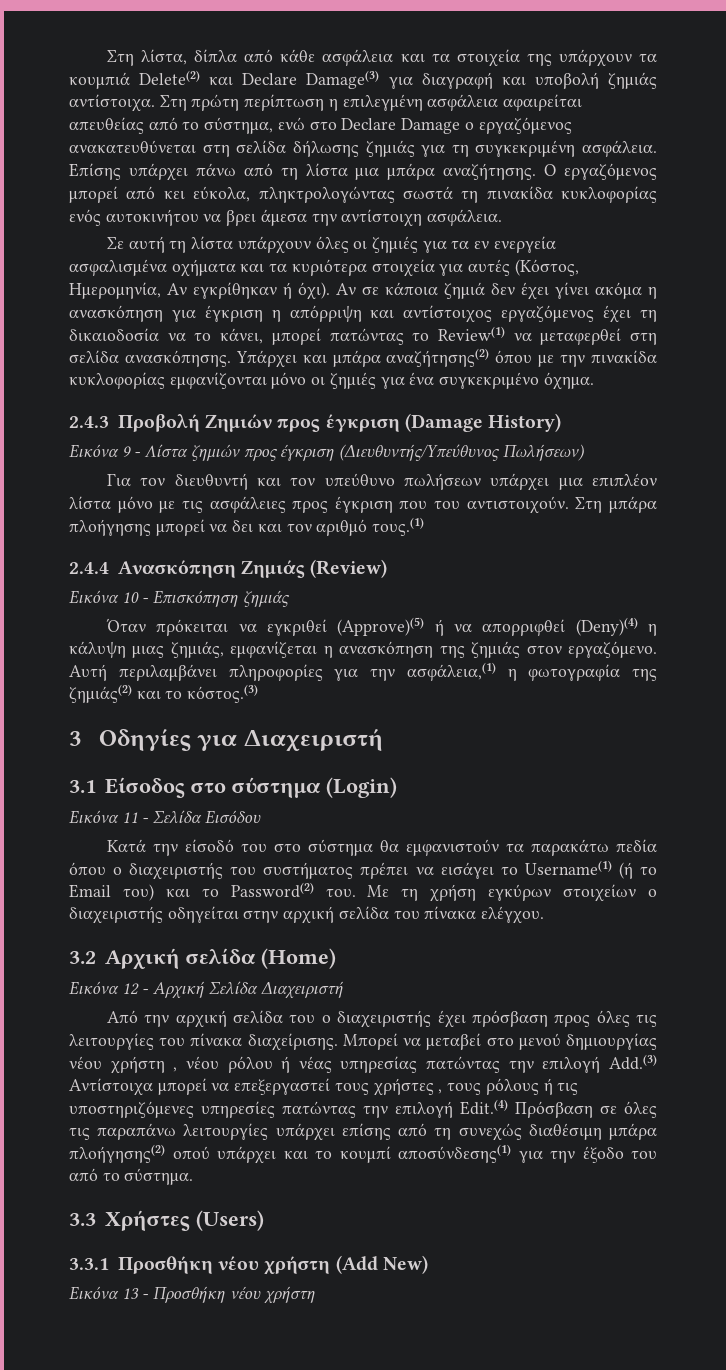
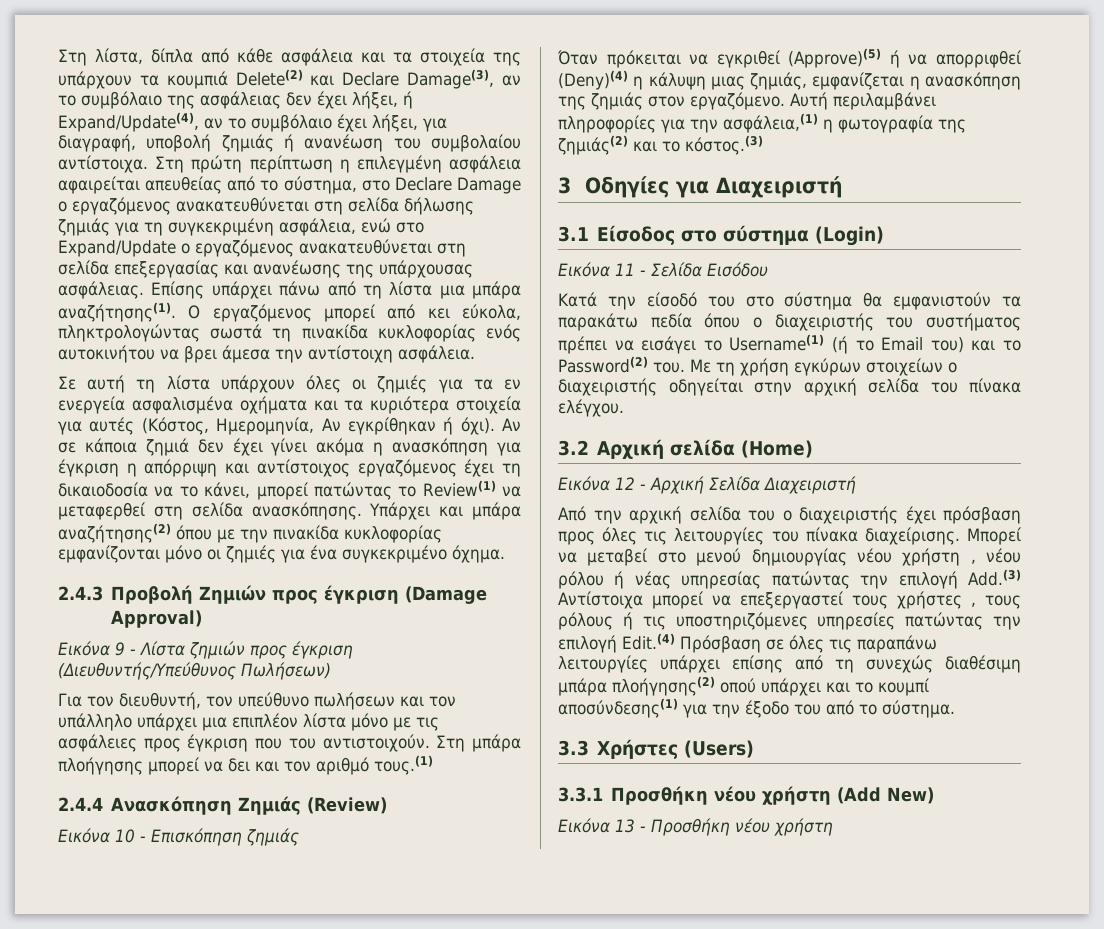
[306,70,657,89] Damage(3) για διαγραφή και υποβολή ζημιάς -> [407,69,521,89] [58,91,413,109] [58,112,447,132] [58,134,521,152] Damage(3), αν το συμβόλαιο της ασφάλειας δεν έχει λήξει, ή Expand/Update(4), αν το συμβόλαιο έχει λήξει, για διαγραφή, υποβολή ζημιάς ή ανανέωση του συμβολαίου
[277,117,305,130] ενώ -> (357, 185) none
[582,140,657,157] ασφάλεια. -> [279,218,424,236] [58,239,466,257] [58,260,473,278] [58,281,144,299] ασφάλεια, ενώ στο Expand/Update ο εργαζόμενος ανακατευθύνεται στη σελίδα επεξεργασίας και ανανέωσης της υπάρχουσας ασφάλειας.
[443,163,537,180] αναζήτησης. -> [58,302,176,322] αναζήτησης(1).
[488,413,562,432] History) -> [111,610,203,628] Approval)
[174,473,281,490] διευθυντή και -> [119,692,201,710] διευθυντή,
(481, 481) none -> [400,696,456,707] [58,713,132,731] και τον υπάλληλο

